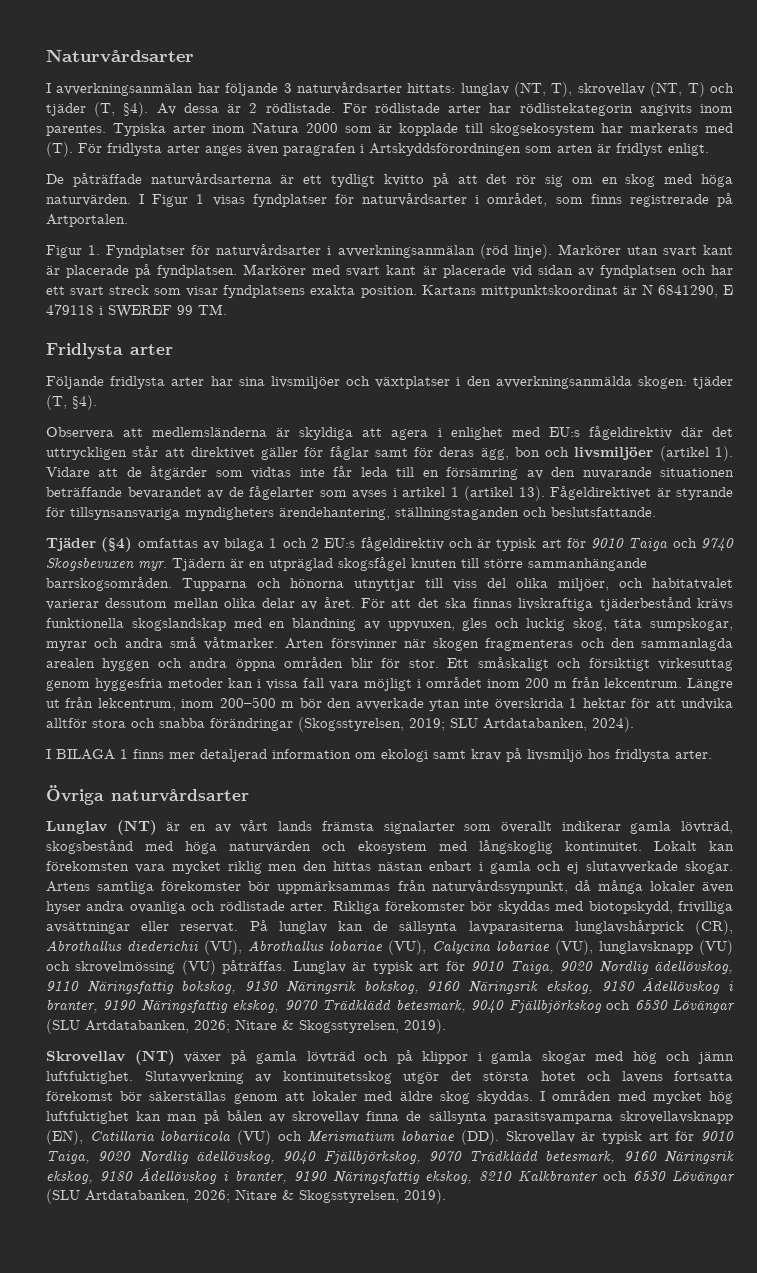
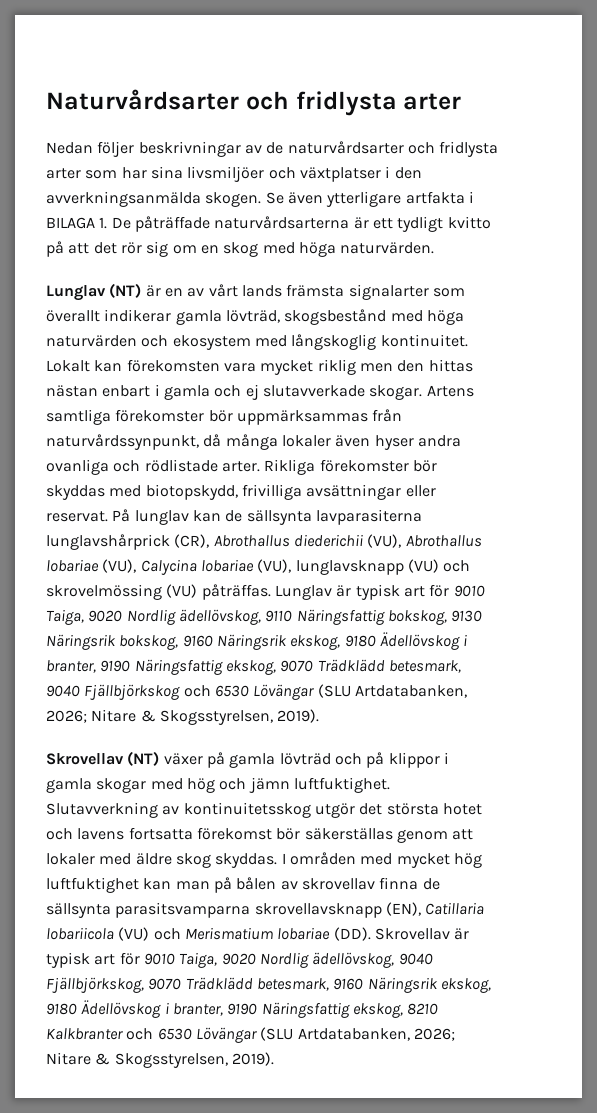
[46,82,734,97] [46,102,733,117] [46,122,733,136] [46,142,709,157] // I avverkningsanmälan har följande 3 naturvårdsarter hittats: lunglav (NT, T), skrovellav (NT, T) och tjäder (T, §4). Av dessa är 2 rödlistade. För rödlistade arter har rödlistekategorin angivits inom parentes. Typiska arter inom Natura 2000 som är kopplade till skogsekosystem har markerats med (T). För fridlysta arter anges även paragrafen i Artskyddsförordningen som arten är fridlyst enligt. // -> [245,91,462,116] [46,141,499,157] [46,166,422,182] [46,191,474,207] [46,217,108,229] och fridlysta arter // Nedan följer beskrivningar av de naturvårdsarter och fridlysta arter som har sina livsmiljöer och växtplatser i den avverkningsanmälda skogen. Se även ytterligare artfakta i BILAGA 1.
[139,193,733,207] [46,214,128,227] [46,244,734,259] [46,264,734,278] [46,284,734,298] [46,304,227,318] [46,343,173,359] [46,376,733,389] [46,395,97,410] [46,426,734,440] [46,446,733,461] [46,466,734,480] [46,486,733,501] [46,507,656,520] [46,537,735,552] [46,557,647,571] [46,577,733,591] [46,597,733,611] [46,618,733,631] [46,637,733,651] [46,657,733,671] [46,677,733,691] [46,697,733,711] [46,717,634,732] [46,748,712,762] [46,785,249,805] I Figur 1 visas fyndplatser för naturvårdsarter i området, som finns registrerade på Artportalen. // Figur 1. Fyndplatser för naturvårdsarter i avverkningsanmälan (röd linje). Markörer utan svart kant är placerade på fyndplatsen. Markörer med svart kant är placerade vid sidan av fyndplatsen och har ett svart streck som visar fyndplatsens exakta position. Kartans mittpunktskoordinat är N 6841290, E 479118 i SWEREF 99 TM. // Fridlysta arter // Följande fridlysta arter har sina livsmiljöer och växtplatser i den avverkningsanmälda skogen: tjäder (T, §4). // Observera att medlemsländerna är skyldiga att agera i enlighet med EU:s fågeldirektiv där det uttryckligen står att direktivet gäller för fåglar samt för deras ägg, bon och livsmiljöer (artikel 1). Vidare att de åtgärder som vidtas inte får leda till en försämring av den nuvarande situationen beträffande bevarandet av de fågelarter som avses i artikel 1 (artikel 13). Fågeldirektivet är styrande för tillsynsansvariga myndigheters ärendehantering, ställningstaganden och beslutsfattande. // Tjäder (§4) omfattas av bilaga 1 och 2 EU:s fågeldirektiv och är typisk art för 9010 Taiga och 9740 Skogsbevuxen myr. Tjädern är en utpräglad skogsfågel knuten till större sammanhängande barrskogsområden. Tupparna och hönorna utnyttjar till viss del olika miljöer, och habitatvalet varierar dessutom mellan olika delar av året. För att det ska finnas livskraftiga tjäderbestånd krävs funktionella skogslandskap med en blandning av uppvuxen, gles och luckig skog, täta sumpskogar, myrar och andra små våtmarker. Arten försvinner när skogen fragmenteras och den sammanlagda arealen hyggen och andra öppna områden blir för stor. Ett småskaligt och försiktigt virkesuttag genom hyggesfria metoder kan i vissa fall vara möjligt i området inom 200 m från lekcentrum. Längre ut från lekcentrum, inom 200–500 m bör den avverkade ytan inte överskrida 1 hektar för att undvika alltför stora och snabba förändringar (Skogsstyrelsen, 2019; SLU Artdatabanken, 2024). // I BILAGA 1 finns mer detaljerad information om ekologi samt krav på livsmiljö hos fridlysta arter. // Övriga naturvårdsarter -> (435, 248) none

